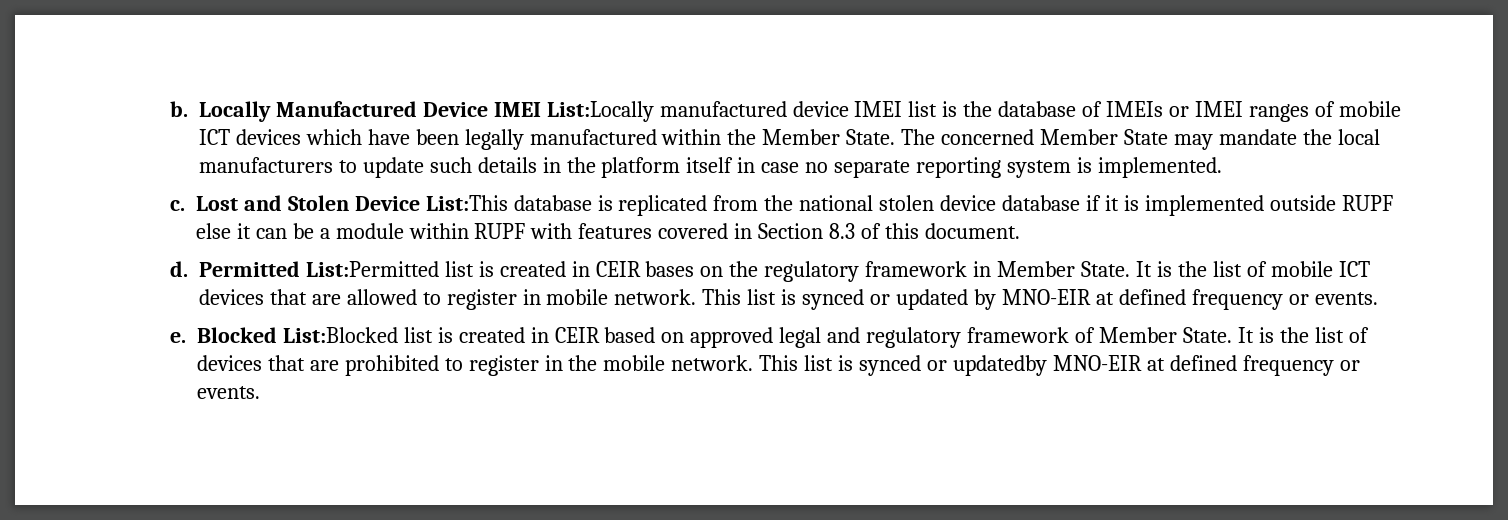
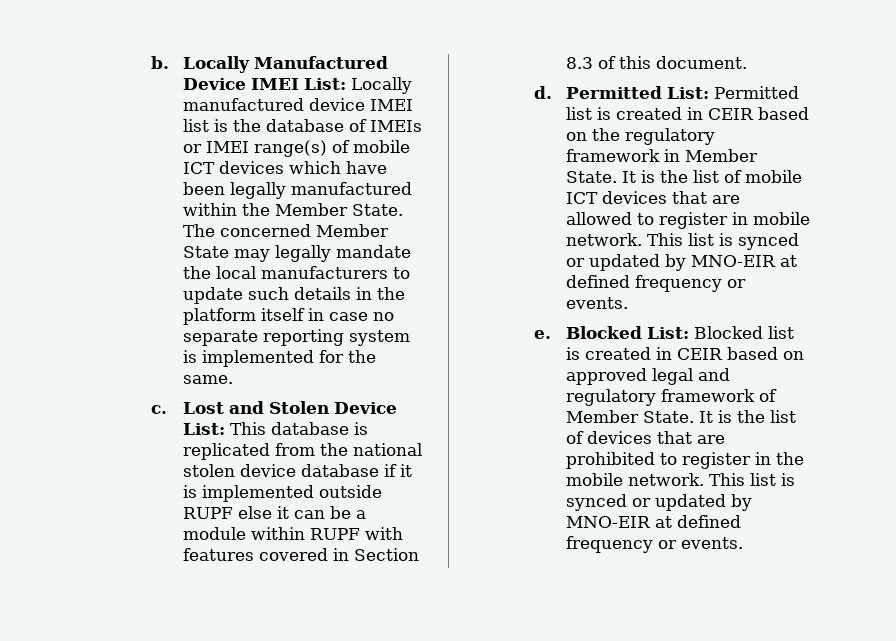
[546,101,654,122] List:Locally -> [303,77,412,94] List: Locally
[1248,104,1309,122] ranges -> [253,140,327,157] range(s)
(1213, 142) none -> [274,245,331,262] legally
[1097,157,1222,178] implemented. -> [201,350,376,367] [182,375,233,384] implemented for the same.
[425,195,508,211] List:This -> [182,422,266,435] List: This
[305,261,695,277] List:Permitted list is created in CEIR bases -> [666,86,799,99] [565,107,809,120] List: Permitted list is created in CEIR based
[282,327,398,343] List:Blocked -> [646,326,763,339] List: Blocked
[952,355,1047,376] updatedby -> [654,494,752,511] updated by

